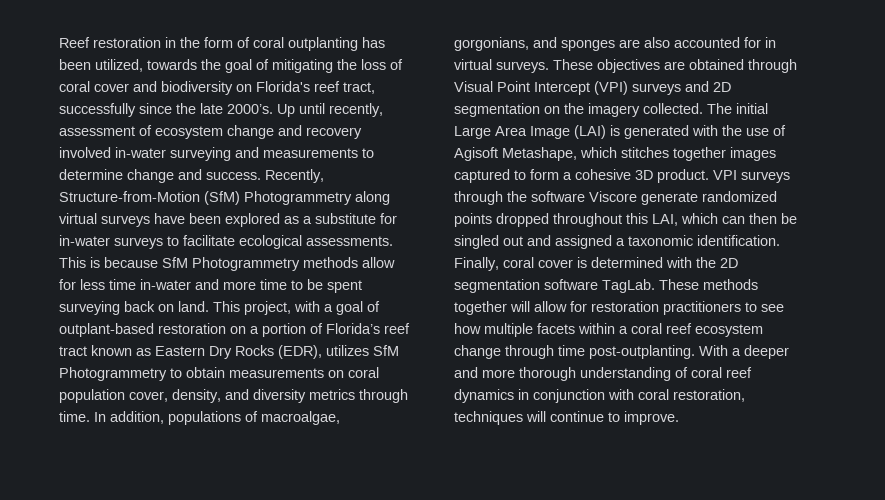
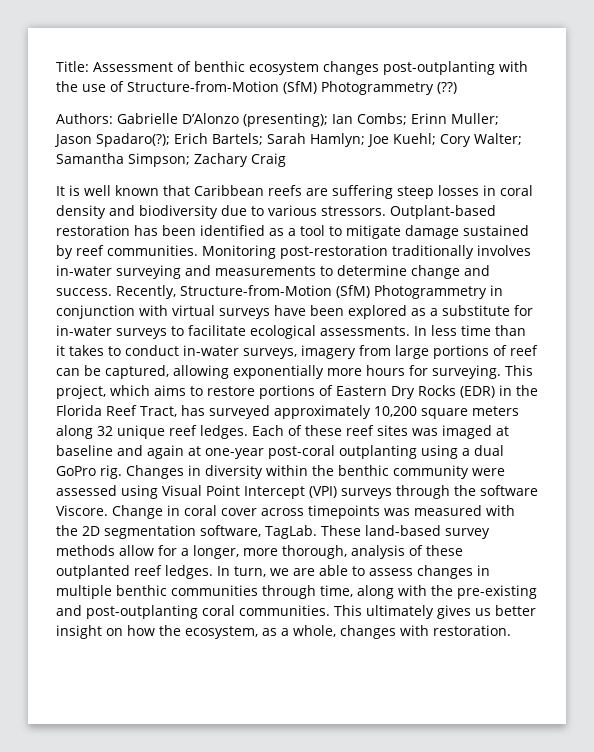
[59,37,385,51] [59,59,403,73] [59,81,375,95] [59,103,383,117] [59,125,362,139] [59,147,111,158] Reef restoration in the form of coral outplanting has been utilized, towards the goal of mitigating the loss of coral cover and biodiversity on Florida's reef tract, successfully since the late 2000’s. Up until recently, assessment of ecosystem change and recovery involved -> [56,61,528,75] [56,81,457,95] [56,113,499,127] [54,133,522,147] [56,153,286,167] [56,185,533,199] [56,205,496,219] [56,225,529,239] [56,245,531,259] Title: Assessment of benthic ecosystem changes post-outplanting with the use of Structure-from-Motion (SfM) Photogrammetry (??) // Authors: Gabrielle D’Alonzo (presenting); Ian Combs; Erinn Muller; Jason Spadaro(?); Erich Bartels; Sarah Hamlyn; Joe Kuehl; Cory Walter; Samantha Simpson; Zachary Craig // It is well known that Caribbean reefs are suffering steep losses in coral density and biodiversity due to various stressors. Outplant-based restoration has been identified as a tool to mitigate damage sustained by reef communities. Monitoring post-restoration traditionally involves
[355,191,390,205] along -> [490,285,503,296] [56,305,168,319] in conjunction with
[59,257,395,271] [59,279,362,293] [59,301,380,315] [59,323,410,337] [59,345,399,359] [59,367,379,381] [59,389,408,403] [59,411,340,425] [454,37,776,51] [454,59,797,73] This is because SfM Photogrammetry methods allow for less time in-water and more time to be spent surveying back on land. This project, with a goal of outplant-based restoration on a portion of Florida’s reef tract known as Eastern Dry Rocks (EDR), utilizes SfM Photogrammetry to obtain measurements on coral population cover, density, and diversity metrics through time. In addition, populations of macroalgae, gorgonians, and sponges are also accounted for in virtual surveys. These objectives are obtained through -> [414,325,526,336] [56,345,538,359] [56,365,533,379] [56,385,538,399] [56,405,519,419] [56,425,509,439] [56,445,504,459] [56,465,505,479] [56,485,158,499] In less time than it takes to conduct in-water surveys, imagery from large portions of reef can be captured, allowing exponentially more hours for surveying. This project, which aims to restore portions of Eastern Dry Rocks (EDR) in the Florida Reef Tract, has surveyed approximately 10,200 square meters along 32 unique reef ledges. Each of these reef sites was imaged at baseline and again at one-year post-coral outplanting using a dual GoPro rig. Changes in diversity within the benthic community were assessed using
[685,81,731,92] [454,103,768,117] [454,125,786,139] [454,147,776,161] [454,169,790,183] [454,191,777,205] [454,213,797,227] [454,235,780,249] [454,257,663,271] and 2D segmentation on the imagery collected. The initial Large Area Image (LAI) is generated with the use of Agisoft Metashape, which stitches together images captured to form a cohesive 3D product. VPI surveys through the software Viscore generate randomized points dropped throughout this LAI, which can then be singled out and assigned a taxonomic identification. Finally, coral cover is determined -> [396,485,538,499] [56,505,482,519] through the software Viscore. Change in coral cover across timepoints was measured
[544,279,598,290] software -> [200,525,261,537] software,
[703,279,758,290] [454,301,784,315] [454,323,763,337] [454,345,789,359] [454,367,752,381] [454,389,745,403] [454,411,679,425] methods together will allow for restoration practitioners to see how multiple facets within a coral reef ecosystem change through time post-outplanting. With a deeper and more thorough understanding of coral reef dynamics in conjunction with coral restoration, techniques will continue to improve. -> [364,525,490,539] [56,545,463,559] [56,565,490,579] [56,585,537,599] [56,605,536,619] [56,625,511,639] land-based survey methods allow for a longer, more thorough, analysis of these outplanted reef ledges. In turn, we are able to assess changes in multiple benthic communities through time, along with the pre-existing and post-outplanting coral communities. This ultimately gives us better insight on how the ecosystem, as a whole, changes with restoration.

